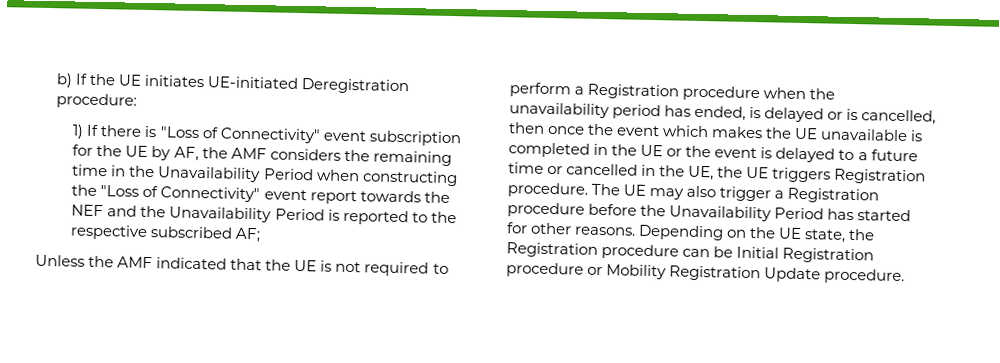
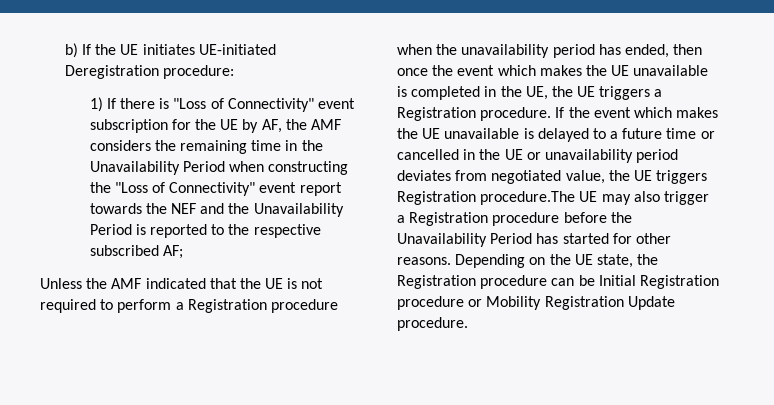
[749,106,937,125] is delayed or is cancelled, -> (669, 51) none
[640,144,758,159] UE or the event -> [525,86,663,100] [397,107,719,121] [397,128,520,139] UE, the UE triggers a Registration procedure. If the event which makes the UE unavailable
[688,165,715,181] UE, -> [504,149,679,163] [397,170,605,184] UE or unavailability period deviates from negotiated value,
[507,182,621,198] procedure. The -> [480,191,576,205] procedure.The

